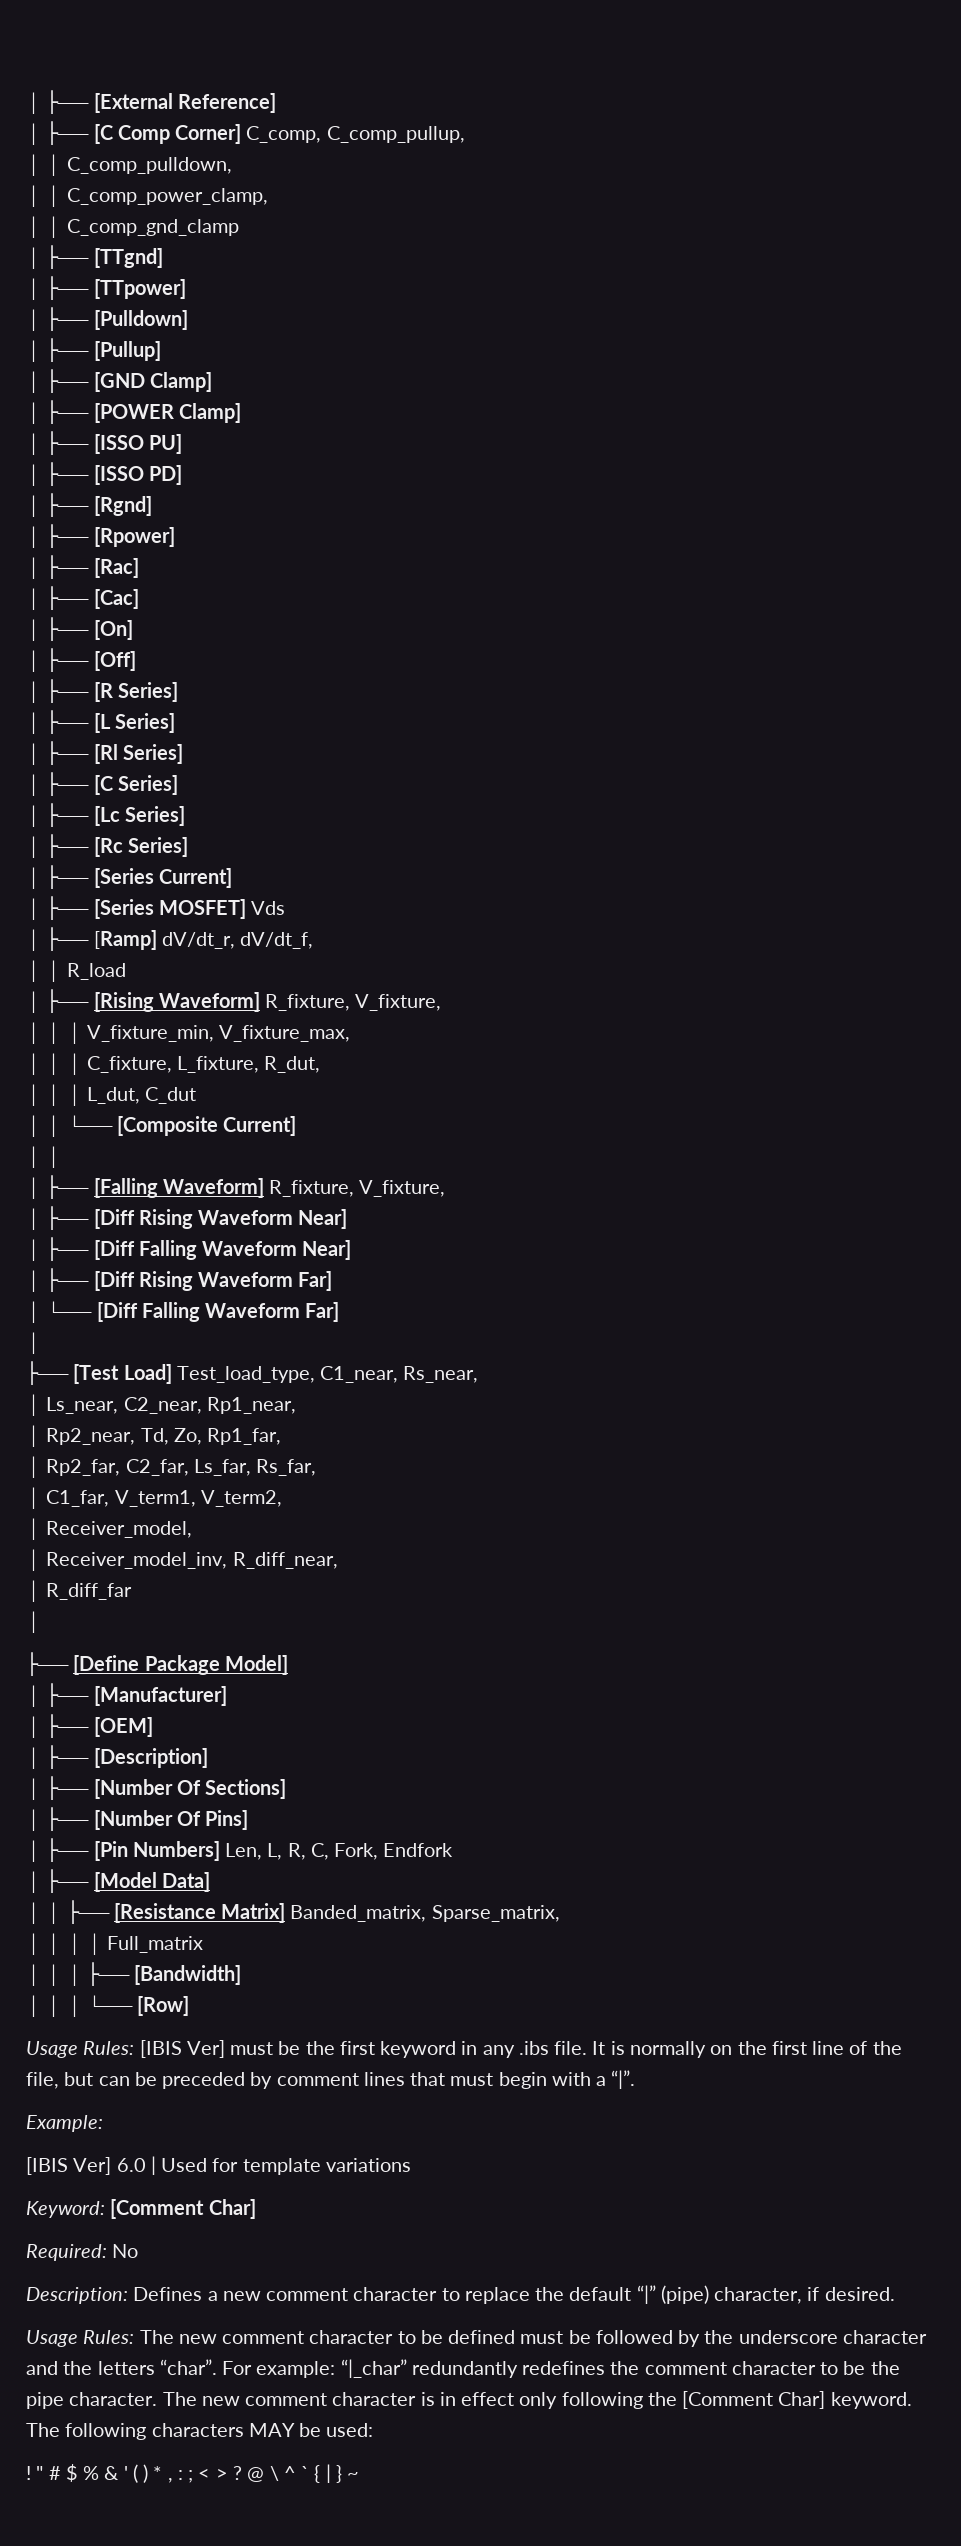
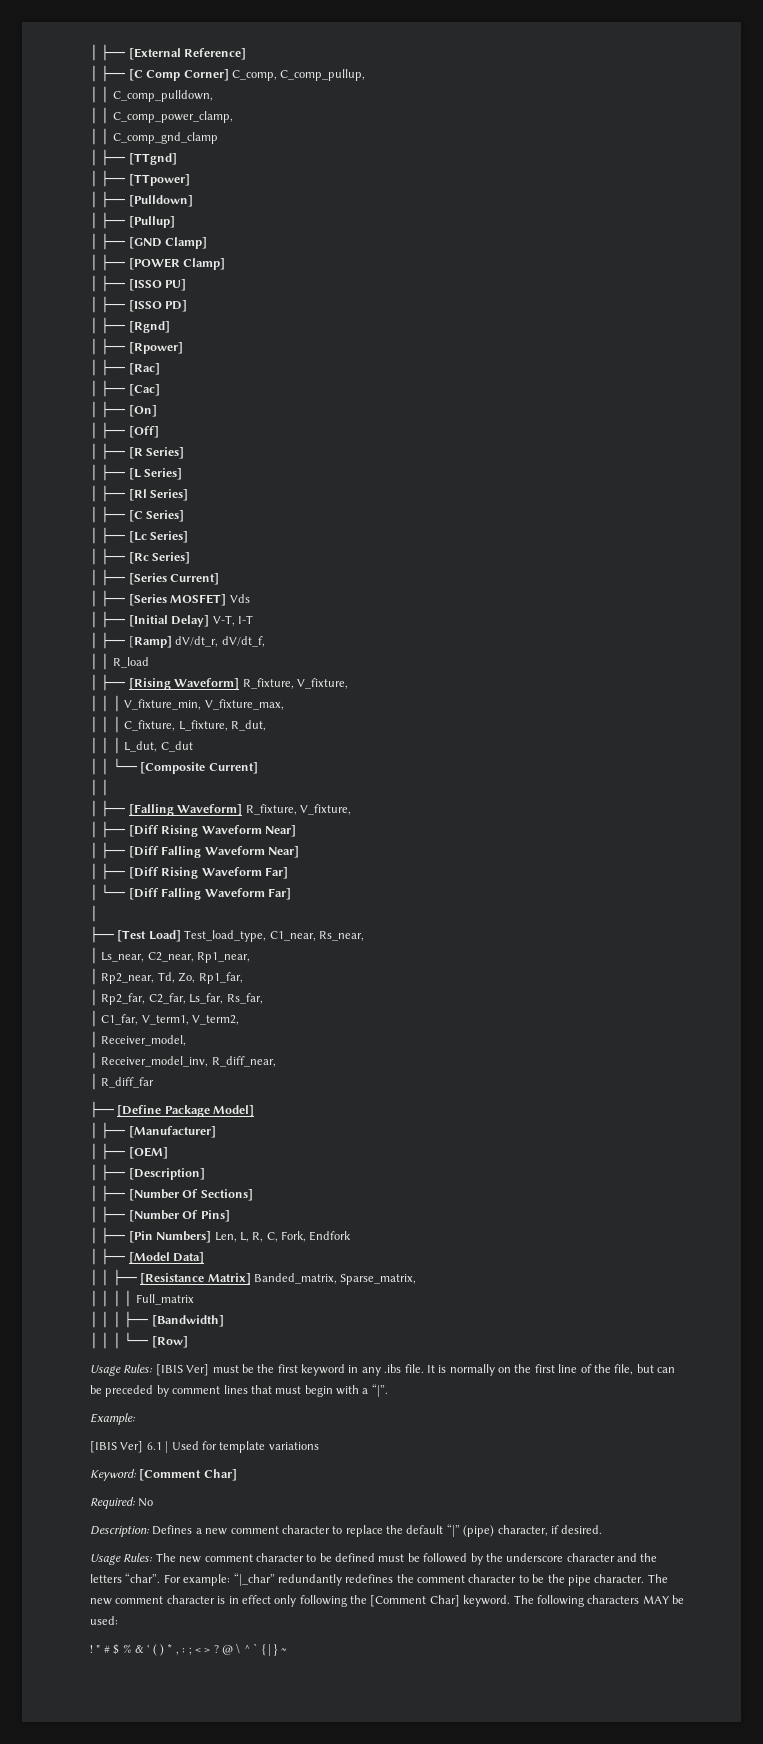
(286, 908) none -> [90,611,253,628] // │ ├── [Initial Delay] V-T, I-T
[26,1611,41,1633] // │ -> (155, 1082) none
[116,2158,146,2172] 6.0 -> [146,1442,162,1450] 6.1

